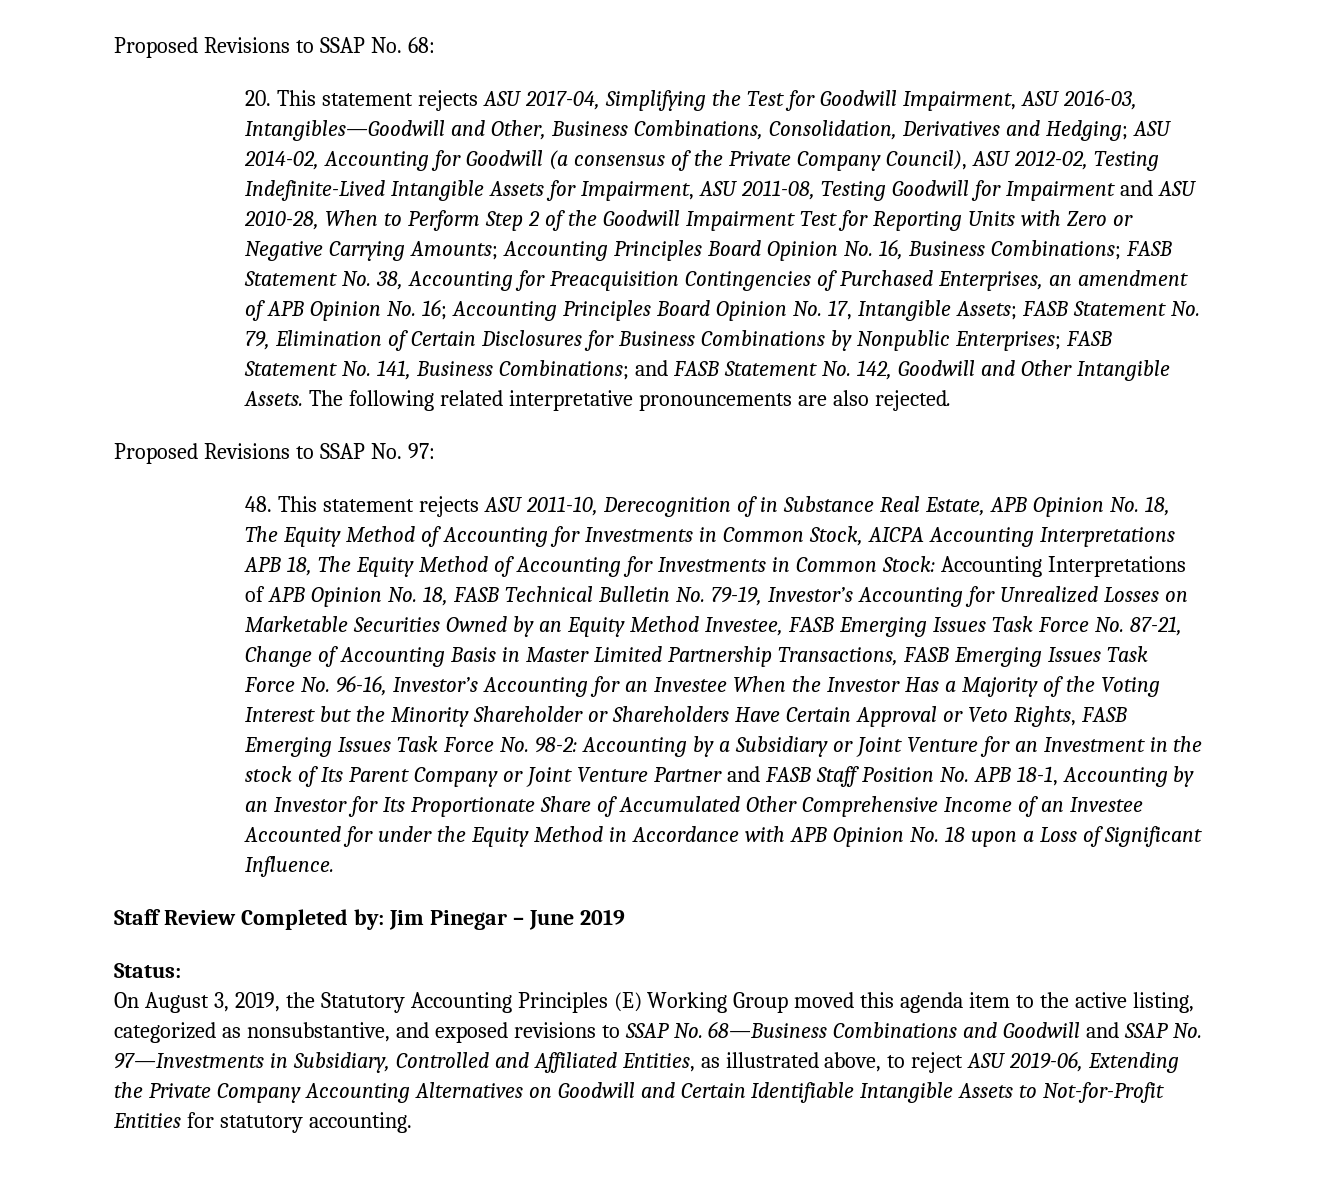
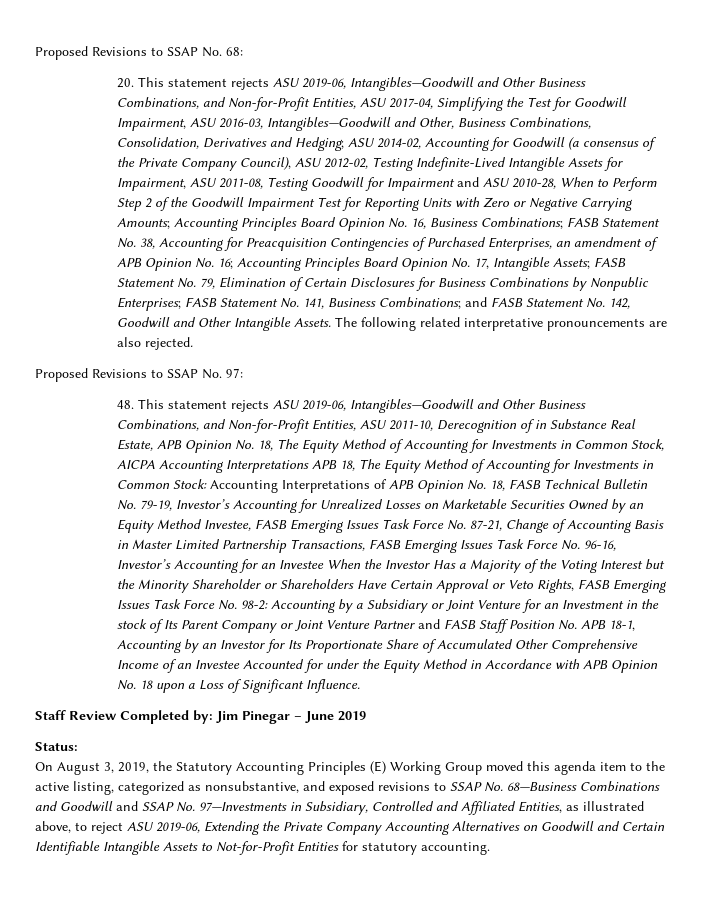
(522, 98) none -> [301,77,586,91] [116,97,386,111] 2019-06, Intangibles—Goodwill and Other Business Combinations, and Non-for-Profit Entities, ASU
(523, 504) none -> [301,399,586,413] [116,419,386,433] 2019-06, Intangibles—Goodwill and Other Business Combinations, and Non-for-Profit Entities, ASU

